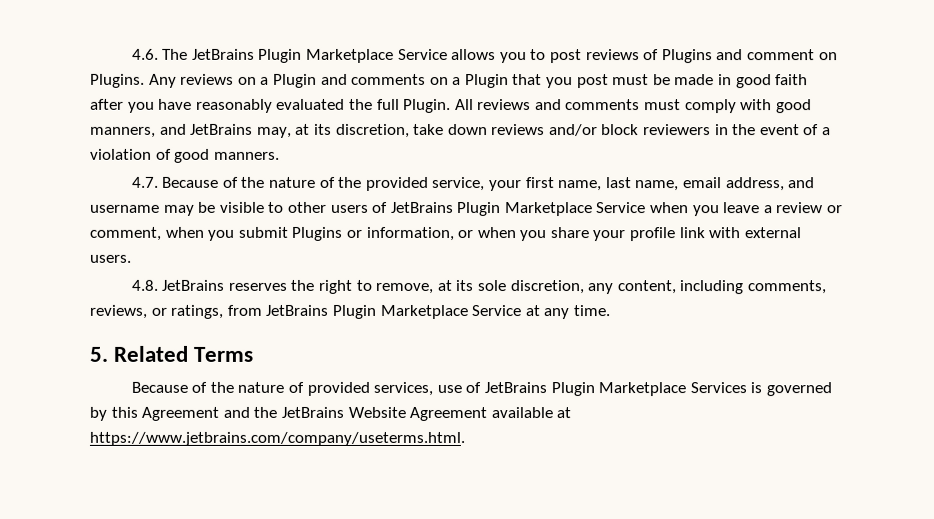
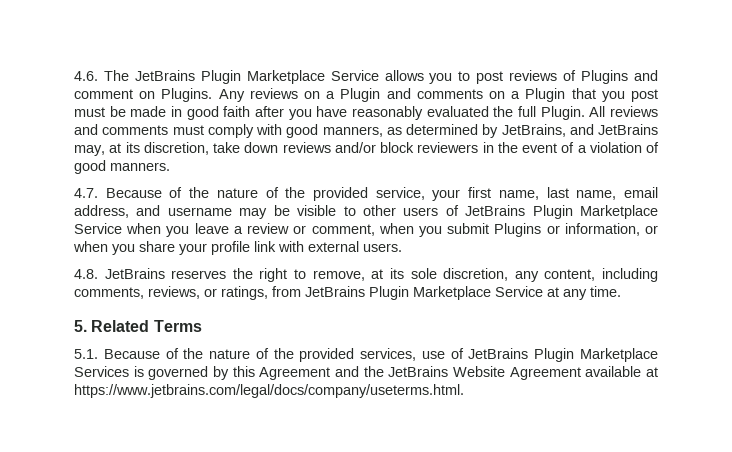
(156, 132) none -> [386,124,566,138] as determined by JetBrains,
[130,381,305,393] Because of the nature of -> [74,348,294,359] 5.1. Because of the nature of the
[89,431,465,446] https://www.jetbrains.com/company/useterms.html. -> [74,384,464,398] https://www.jetbrains.com/legal/docs/company/useterms.html.

